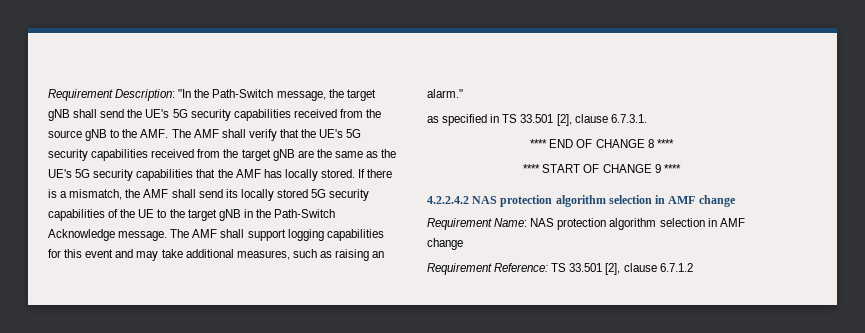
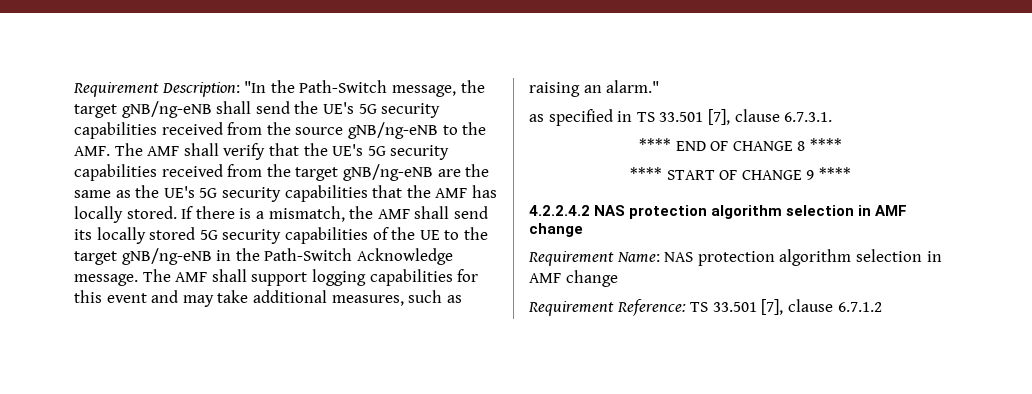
[48,109,70,121] gNB -> [121,101,212,118] gNB/ng-eNB
[85,129,108,141] gNB -> [347,122,438,139] gNB/ng-eNB
[272,149,295,161] gNB -> [342,164,433,181] gNB/ng-eNB
[218,209,241,221] gNB -> [121,248,212,265] gNB/ng-eNB
[556,114,572,126] [2], -> [707,109,730,125] [7],
[605,263,621,275] [2], -> [761,299,784,315] [7],

